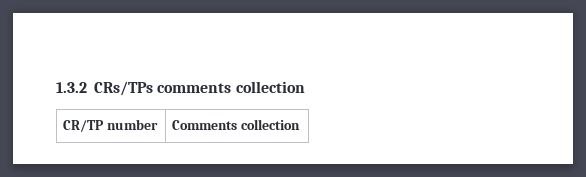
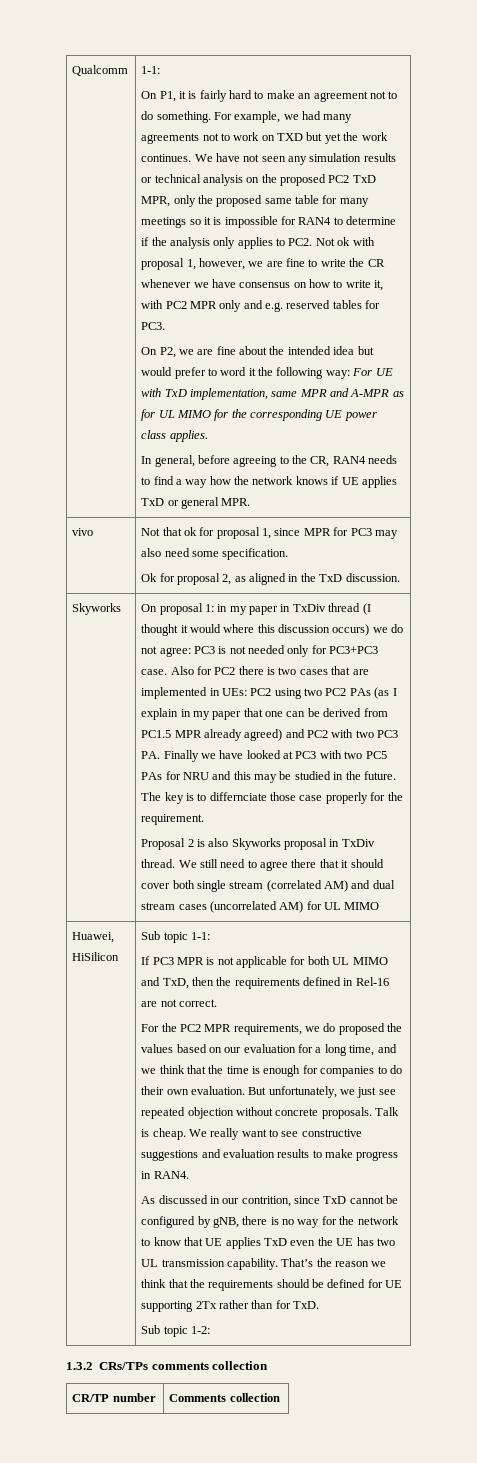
(56, 87) none -> [72,65,129,76] [141,66,161,74] [141,90,398,102] [141,111,353,123] [141,132,388,144] [141,153,396,165] [141,174,376,186] [141,195,369,207] [141,216,397,228] [141,237,375,249] [141,258,385,270] [141,279,384,291] [141,300,381,312] [141,322,166,330] [141,346,374,358] [141,367,393,379] [141,388,404,400] [141,409,377,421] [141,430,208,442] [141,455,398,467] [141,476,397,488] [141,497,251,509] [72,528,94,536] [141,527,398,539] [141,548,289,560] [141,573,400,585] [72,603,122,615] [141,603,371,615] [141,624,404,636] [141,645,379,657] [141,666,369,675] [141,687,397,699] [141,708,388,720] [141,729,399,741] [141,750,387,762] [141,771,396,783] [141,792,403,804] [141,814,205,825] [141,838,375,850] [141,859,384,871] [141,880,395,892] [141,901,380,913] [72,932,115,943] [72,952,120,961] [141,931,210,943] [141,956,388,968] [141,977,389,989] [141,999,217,1007] [141,1023,403,1035] [141,1044,397,1056] [141,1065,402,1077] [141,1086,396,1098] [141,1107,400,1119] [141,1128,362,1140] [141,1149,399,1161] [141,1171,189,1179] [141,1195,399,1207] [141,1216,399,1228] [141,1237,395,1249] [141,1258,387,1270] [141,1279,403,1291] [141,1300,320,1312] [141,1325,210,1337] Qualcomm | 1-1: // On P1, it is fairly hard to make an agreement not to do something. For example, we had many agreements not to work on TXD but yet the work continues. We have not seen any simulation results or technical analysis on the proposed PC2 TxD MPR, only the proposed same table for many meetings so it is impossible for RAN4 to determine if the analysis only applies to PC2. Not ok with proposal 1, however, we are fine to write the CR whenever we have consensus on how to write it, with PC2 MPR only and e.g. reserved tables for PC3. // On P2, we are fine about the intended idea but would prefer to word it the following way: For UE with TxD implementation, same MPR and A-MPR as for UL MIMO for the corresponding UE power class applies. // In general, before agreeing to the CR, RAN4 needs to find a way how the network knows if UE applies TxD or general MPR. // vivo | Not that ok for proposal 1, since MPR for PC3 may also need some specification. // Ok for proposal 2, as aligned in the TxD discussion. // Skyworks | On proposal 1: in my paper in TxDiv thread (I thought it would where this discussion occurs) we do not agree: PC3 is not needed only for PC3+PC3 case. Also for PC2 there is two cases that are implemented in UEs: PC2 using two PC2 PAs (as I explain in my paper that one can be derived from PC1.5 MPR already agreed) and PC2 with two PC3 PA. Finally we have looked at PC3 with two PC5 PAs for NRU and this may be studied in the future. The key is to differnciate those case properly for the requirement. // Proposal 2 is also Skyworks proposal in TxDiv thread. We still need to agree there that it should cover both single stream (correlated AM) and dual stream cases (uncorrelated AM) for UL MIMO // Huawei, HiSilicon | Sub topic 1-1: // If PC3 MPR is not applicable for both UL MIMO and TxD, then the requirements defined in Rel-16 are not correct. // For the PC2 MPR requirements, we do proposed the values based on our evaluation for a long time, and we think that the time is enough for companies to do their own evaluation. But unfortunately, we just see repeated objection without concrete proposals. Talk is cheap. We really want to see constructive suggestions and evaluation results to make progress in RAN4. // As discussed in our contrition, since TxD cannot be configured by gNB, there is no way for the network to know that UE applies TxD even the UE has two UL transmission capability. That’s the reason we think that the requirements should be defined for UE supporting 2Tx rather than for TxD. // Sub topic 1-2: //

